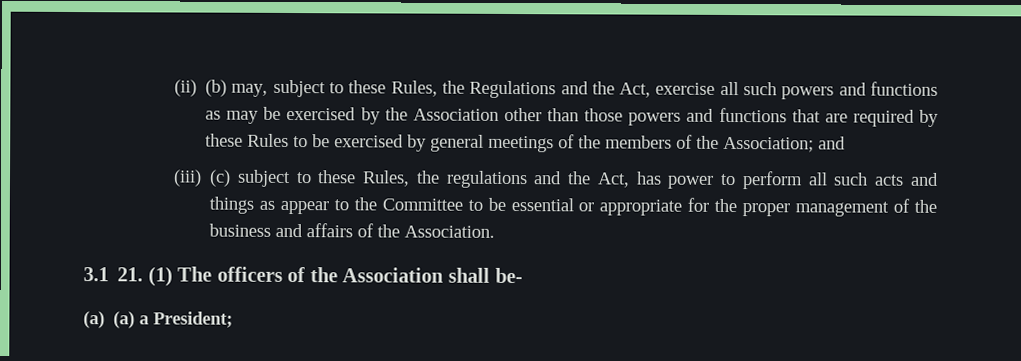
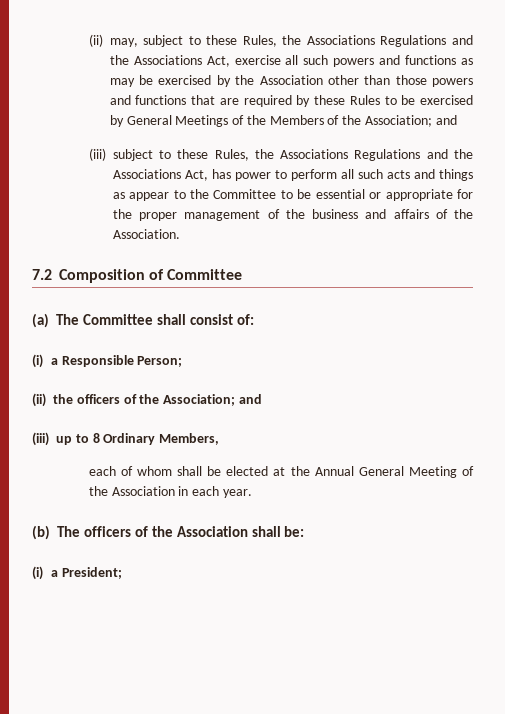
[173,79,228,97] (ii) (b) -> [88,34,103,47] (ii)
[469,80,615,99] Regulations and the -> [306,35,473,47] [109,55,202,65] Associations Regulations and the Associations
[430,134,847,153] [172,169,592,189] general meetings of the members of the Association; and // (iii) (c) subject to these Rules, the regulations and the -> [126,115,457,127] [88,148,473,161] [112,169,181,179] General Meetings of the Members of the Association; and // (iii) subject to these Rules, the Associations Regulations and the Associations
[83,266,173,287] 3.1 21. (1) -> [32,269,243,283] [32,313,254,328] [32,354,183,368] [32,393,262,407] [32,432,220,446] [88,466,475,478] [88,486,252,498] [32,525,50,540] 7.2 Composition of Committee // (a) The Committee shall consist of: // (i) a Responsible Person; // (ii) the officers of the Association; and // (iii) up to 8 Ordinary Members, // each of whom shall be elected at the Annual General Meeting of the Association in each year. // (b)
[494,267,523,284] [83,311,136,329] be- // (a) (a) -> [284,526,305,537] [32,566,43,580] be: // (i)

